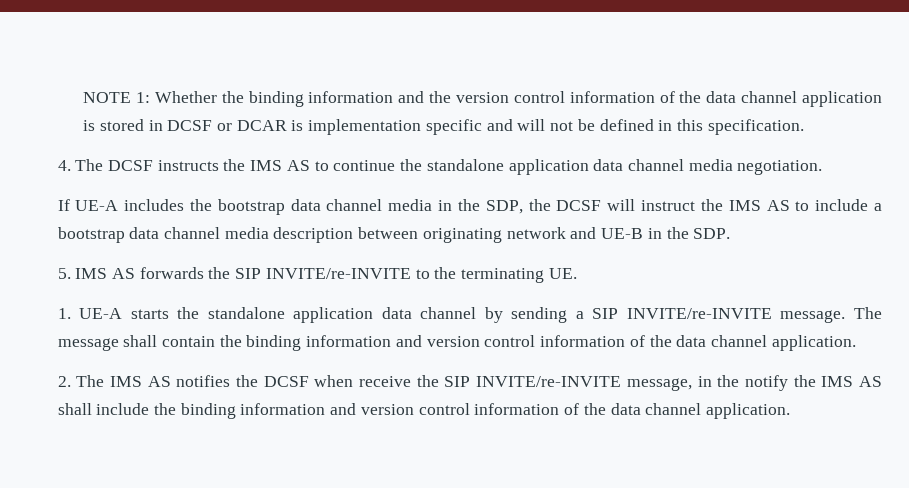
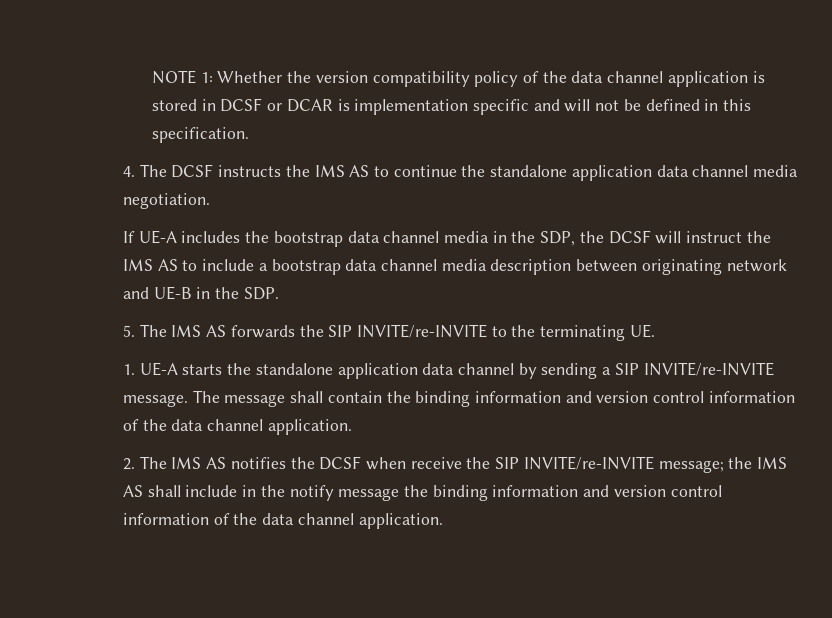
[248,91,655,107] binding information and the version control information -> [315,71,519,87] version compatibility policy
(71, 273) none -> [139,324,167,337] The
[626,375,788,391] message, in the notify -> [658,460,724,473] message;
(150, 409) none -> [242,485,400,501] in the notify message

